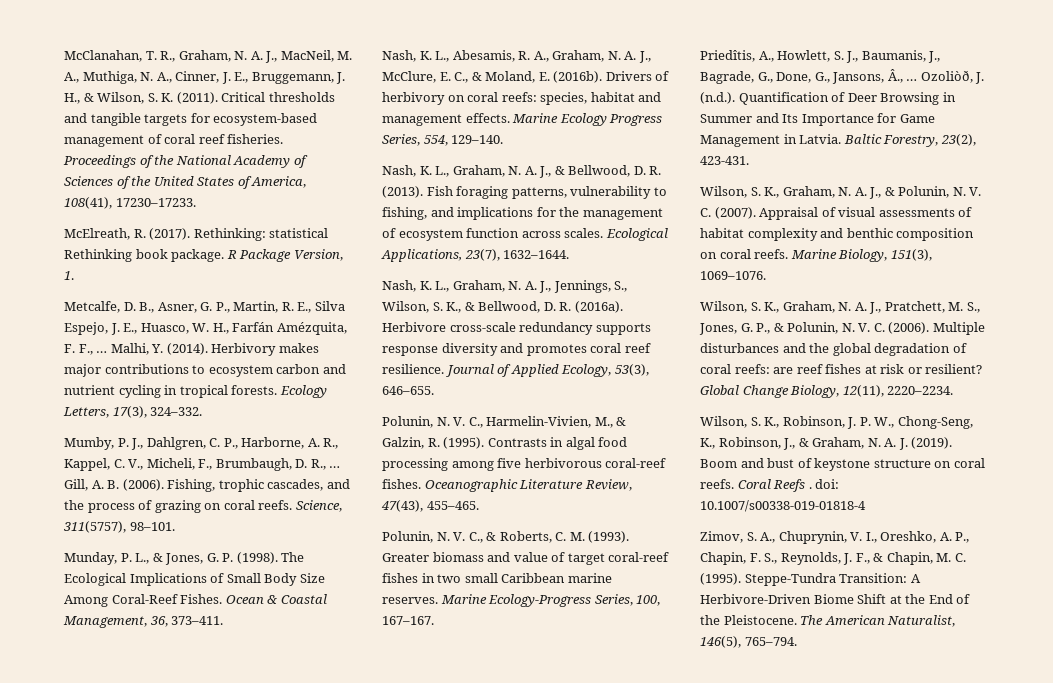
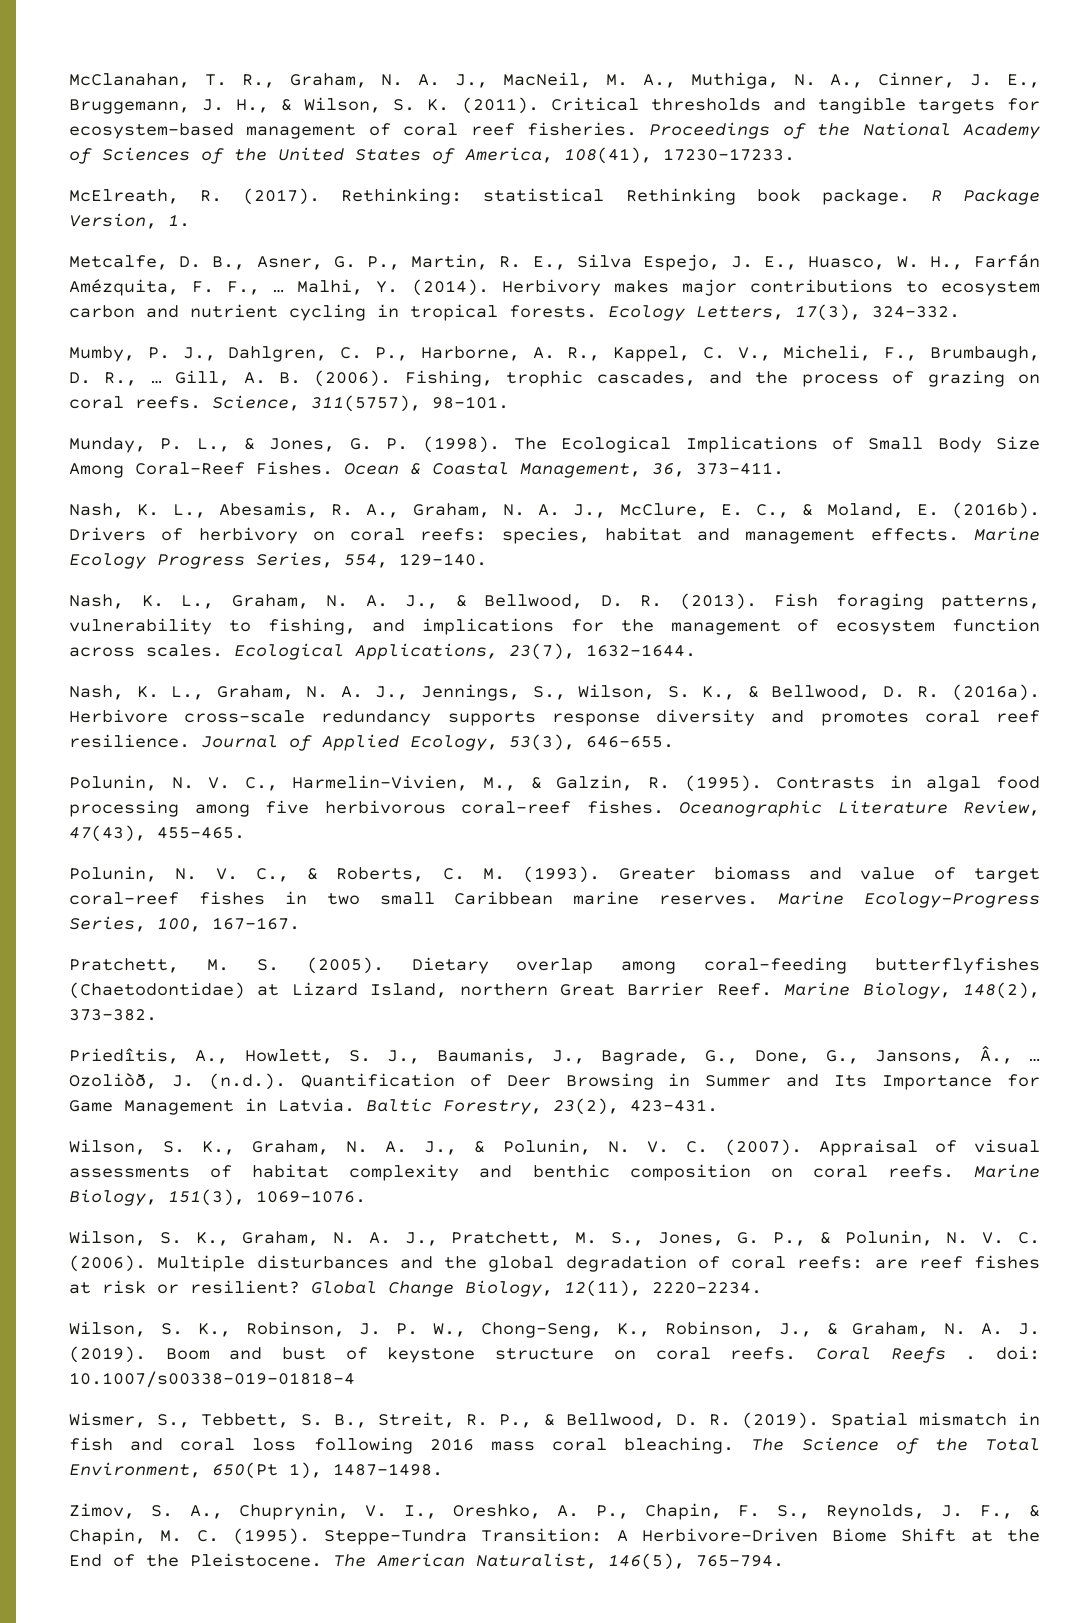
(434, 620) none -> [69,957,1040,974] [69,982,1040,999] [69,1009,157,1021] // Pratchett, M. S. (2005). Dietary overlap among coral-feeding butterflyfishes (Chaetodontidae) at Lizard Island, northern Great Barrier Reef. Marine Biology, 148(2), 373–382.
(866, 506) none -> [69,1412,1041,1429] [69,1437,1041,1454] [69,1462,443,1479] // Wismer, S., Tebbett, S. B., Streit, R. P., & Bellwood, D. R. (2019). Spatial mismatch in fish and coral loss following 2016 mass coral bleaching. The Science of the Total Environment, 650(Pt 1), 1487–1498.

